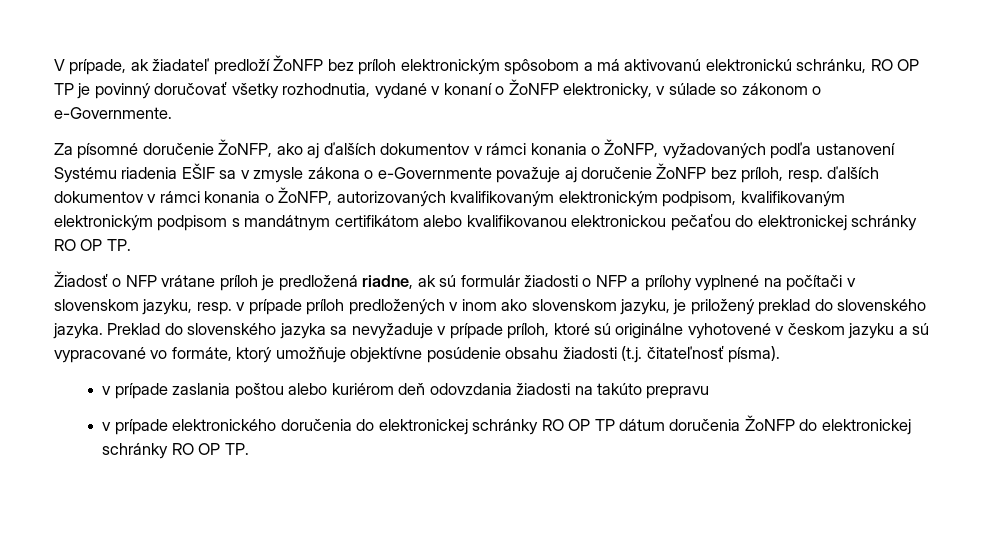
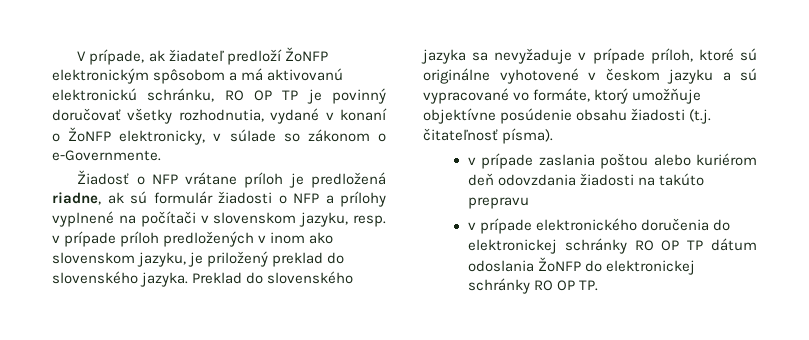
[327,59,397,75] bez príloh -> (328, 54) none
[54,139,895,159] [54,163,880,183] [54,187,845,207] [54,213,918,231] [54,239,131,251] // Za písomné doručenie ŽoNFP, ako aj ďalších dokumentov v rámci konania o ŽoNFP, vyžadovaných podľa ustanovení Systému riadenia EŠIF sa v zmysle zákona o e-Governmente považuje aj doručenie ŽoNFP bez príloh, resp. ďalších dokumentov v rámci konania o ŽoNFP, autorizovaných kvalifikovaným elektronickým podpisom, kvalifikovaným elektronickým podpisom s mandátnym certifikátom alebo kvalifikovanou elektronickou pečaťou do elektronickej schránky RO OP TP. -> (161, 155) none
[669,419,741,431] doručenia -> [467,260,534,272] odoslania

